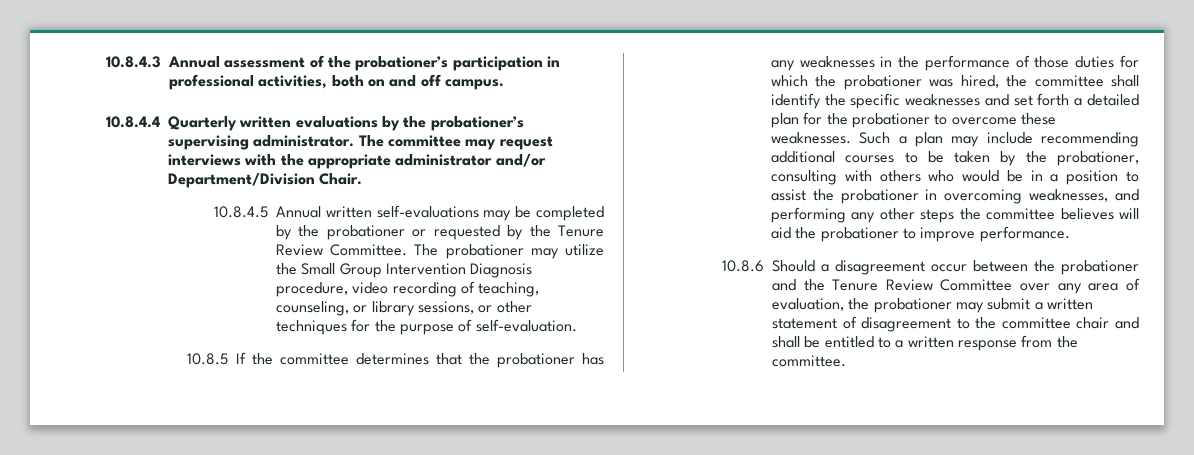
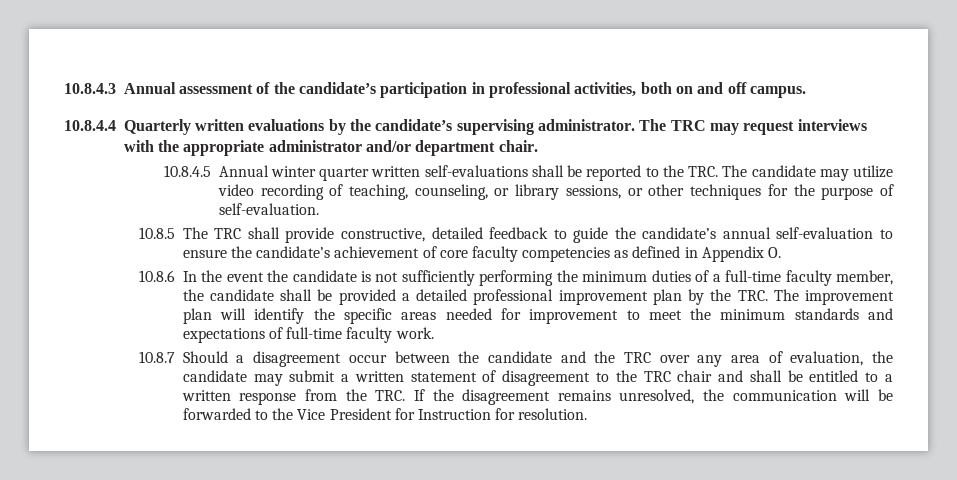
[355,56,449,71] probationer’s -> [299,82,377,94] candidate’s
[430,116,524,131] probationer’s -> [375,119,453,131] candidate’s
[387,135,461,147] committee -> [670,120,706,131] TRC
[168,173,363,188] Department/Division Chair. -> [415,140,538,156] department chair.
[325,205,604,221] [275,225,604,240] [275,244,605,259] [275,263,533,278] [275,282,348,297] written self-evaluations may be completed by the probationer or requested by the Tenure Review Committee. The probationer may utilize the Small Group Intervention Diagnosis procedure, -> [271,165,894,181] winter quarter written self-evaluations shall be reported to the TRC. The candidate may utilize
[235,352,604,368] [770,55,1139,71] [770,75,1139,90] [770,93,1139,109] [770,112,1056,128] [770,132,1139,147] [770,151,1139,166] [770,170,1139,185] [770,189,1139,204] [770,207,1139,223] [770,226,1070,242] [721,260,764,272] If the committee determines that the probationer has any weaknesses in the performance of those duties for which the probationer was hired, the committee shall identify the specific weaknesses and set forth a detailed plan for the probationer to overcome these weaknesses. Such a plan may include recommending additional courses to be taken by the probationer, consulting with others who would be in a position to assist the probationer in overcoming weaknesses, and performing any other steps the committee believes will aid the probationer to improve performance. // 10.8.6 -> [182,227,893,243] [182,246,782,262] [139,270,894,286] [182,289,895,305] [182,308,894,324] [182,327,434,343] [139,351,176,363] The TRC shall provide constructive, detailed feedback to guide the candidate’s annual self-evaluation to ensure the candidate’s achievement of core faculty competencies as defined in Appendix O. // 10.8.6 In the event the candidate is not sufficiently performing the minimum duties of a full-time faculty member, the candidate shall be provided a detailed professional improvement plan by the TRC. The improvement plan will identify the specific areas needed for improvement to meet the minimum standards and expectations of full-time faculty work. // 10.8.7
[1061,260,1139,275] probationer -> [487,351,552,363] candidate
[832,279,1013,291] Tenure Review Committee -> [623,352,651,363] TRC
[873,298,952,313] probationer -> [182,370,247,382] candidate
[1001,317,1071,329] committee -> [643,371,671,382] TRC
[771,355,846,367] committee. -> [375,389,893,405] [182,408,588,420] TRC. If the disagreement remains unresolved, the communication will be forwarded to the Vice President for Instruction for resolution.

